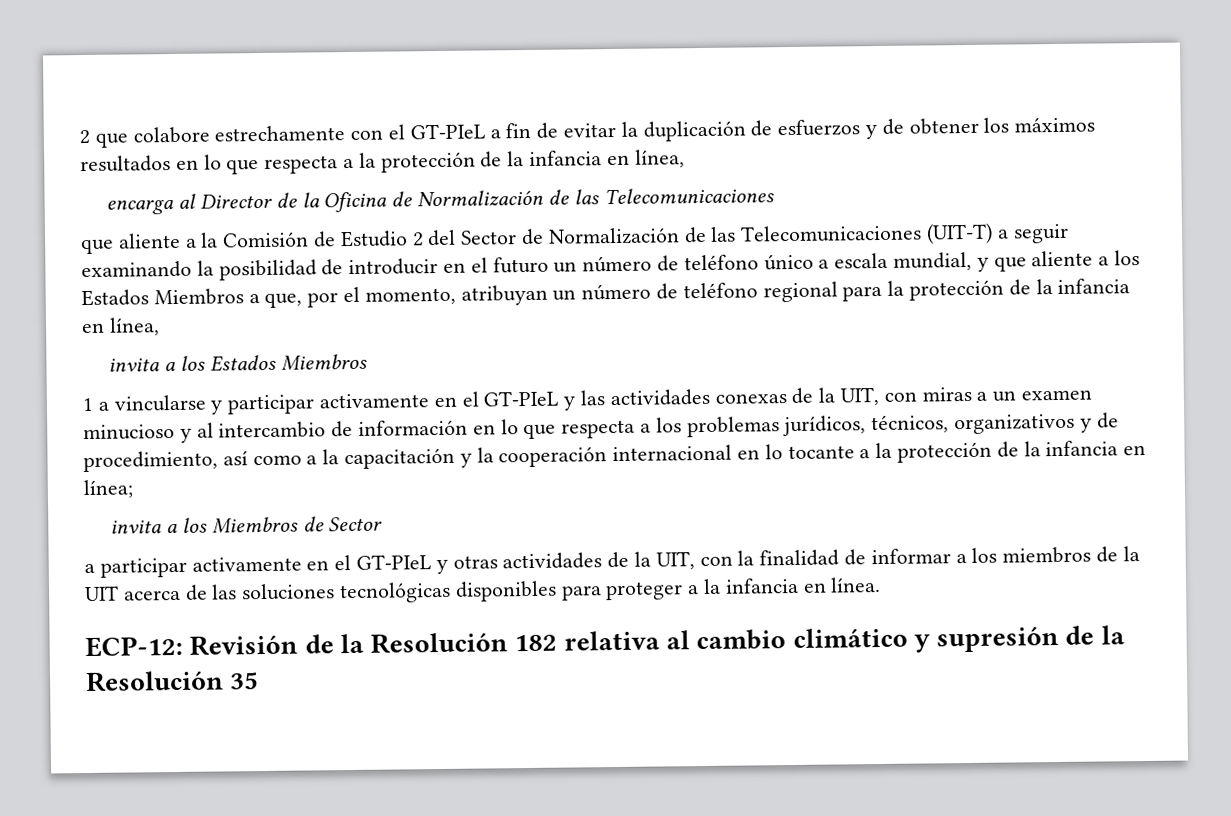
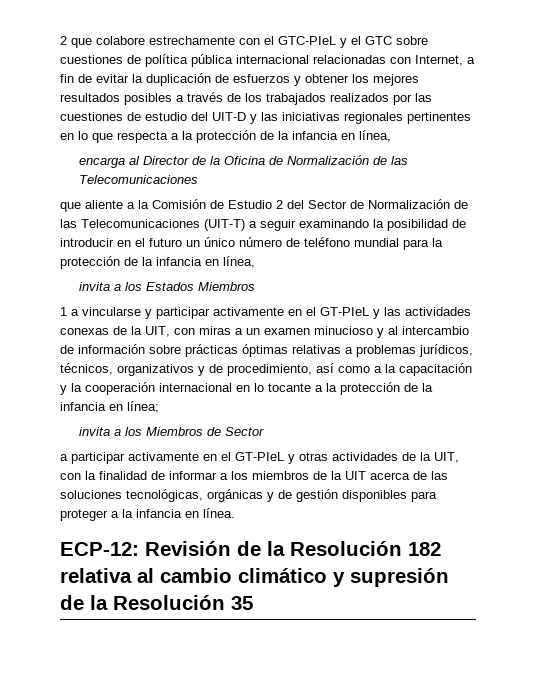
[409,123,485,140] GT-PIeL -> [278,36,428,48] [60,54,463,67] GTC-PIeL y el GTC sobre cuestiones de política pública internacional relacionadas con Internet,
[881,118,904,135] de -> (301, 81) none
[1014,116,1096,133] [80,155,171,173] máximos resultados -> [373,74,419,86] [60,92,432,105] [60,112,471,124] mejores resultados posibles a través de los trabajados realizados por las cuestiones de estudio del UIT-D y las iniciativas regionales pertinentes
[582,250,1141,273] [81,281,838,308] número de teléfono único a escala mundial, y que aliente a los Estados Miembros a que, por el momento, atribuyan un número de teléfono regional -> [204,237,399,247] único número de teléfono mundial
[472,417,682,440] en lo que respecta a los -> [149,344,353,357] sobre prácticas óptimas relativas a
[339,581,452,604] tecnológicas -> [126,489,338,502] tecnológicas, orgánicas y de gestión

